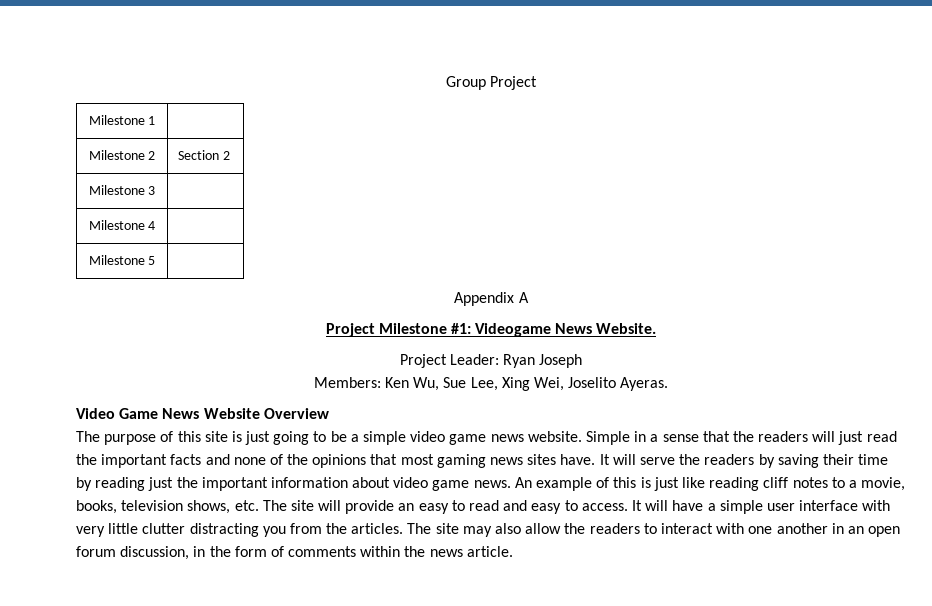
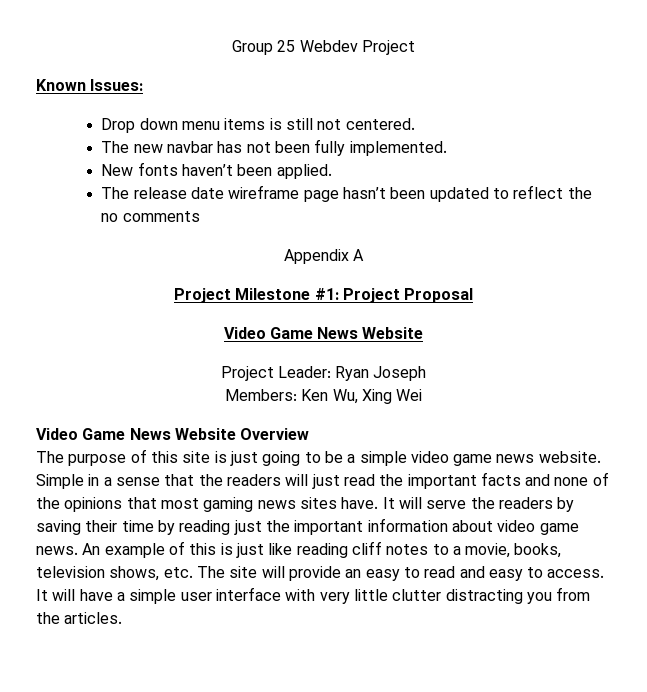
[490,76,538,90] [88,115,156,125] [88,150,156,160] [178,150,230,160] [88,185,156,195] [88,220,156,230] [88,255,156,265] Project // Milestone 1 | // Milestone 2 | Section 2 // Milestone 3 | // Milestone 4 | // Milestone 5 | -> [277,40,415,55] [36,79,144,91] [101,118,415,133] [101,139,447,156] [101,162,332,179] [101,185,592,202] [101,211,200,222] 25 Webdev Project // Known Issues: // Drop down menu items is still not centered. // The new navbar has not been fully implemented. // New fonts haven’t been applied. // The release date wireframe page hasn’t been updated to reflect the no comments
[475,323,657,337] Videogame News Website. -> [342,288,474,303] [223,327,424,339] Project Proposal // Video Game News Website
[443,377,669,391] Sue Lee, Xing Wei, Joselito Ayeras. -> [361,389,423,404] Xing Wei
[407,523,901,537] [76,546,513,560] The site may also allow the readers to interact with one another in an open forum discussion, in the form of comments within the news article. -> (123, 618) none

